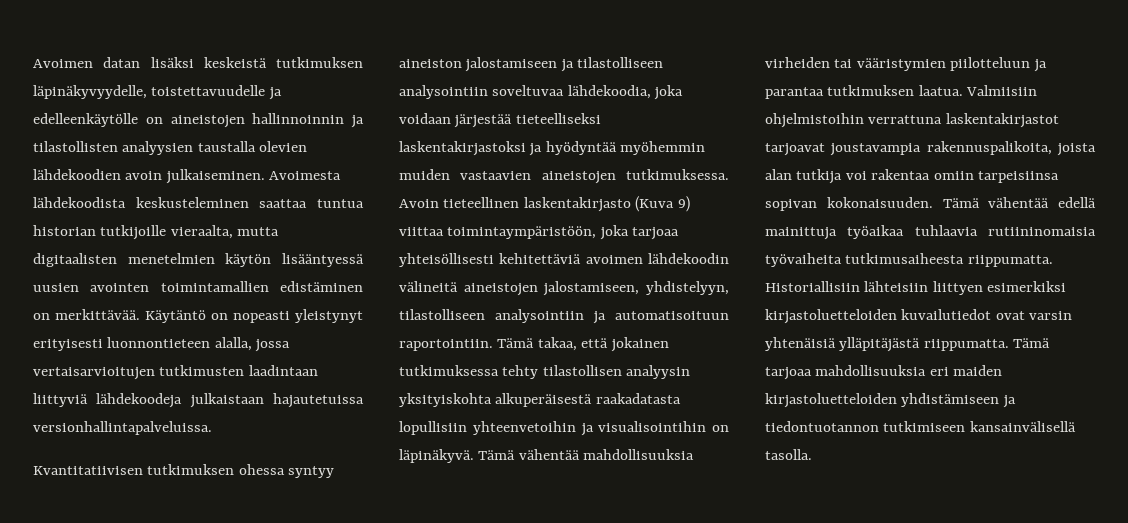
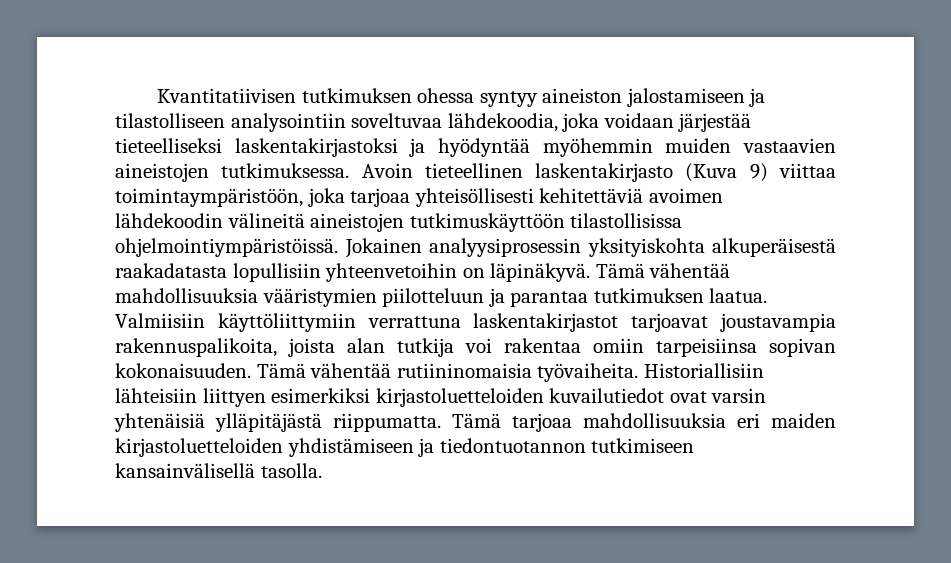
[33,57,363,68] [33,85,282,100] [33,113,364,128] [33,141,308,155] [33,169,342,184] [33,197,364,208] [33,225,280,240] [33,253,364,267] [33,281,363,292] [33,309,363,323] [33,337,291,352] [33,365,318,380] [33,393,364,408] [33,421,212,435] Avoimen datan lisäksi keskeistä tutkimuksen läpinäkyvyydelle, toistettavuudelle ja edelleenkäytölle on aineistojen hallinnoinnin ja tilastollisten analyysien taustalla olevien lähdekoodien avoin julkaiseminen. Avoimesta lähdekoodista keskusteleminen saattaa tuntua historian tutkijoille vieraalta, mutta digitaalisten menetelmien käytön lisääntyessä uusien avointen toimintamallien edistäminen on merkittävää. Käytäntö on nopeasti yleistynyt erityisesti luonnontieteen alalla, jossa vertaisarvioitujen tutkimusten laadintaan liittyviä lähdekoodeja julkaistaan hajautetuissa versionhallintapalveluissa. // -> (157, 95) none
[543,281,729,296] [399,309,729,324] [399,337,669,352] [399,365,691,379] jalostamiseen, yhdistelyyn, tilastolliseen analysointiin ja automatisoituun raportointiin. Tämä takaa, että jokainen tutkimuksessa tehty tilastollisen analyysin -> [409,213,683,232] [115,238,581,258] tutkimuskäyttöön tilastollisissa ohjelmointiympäristöissä. Jokainen analyysiprosessin
[580,421,707,436] ja visualisointihin -> (458, 272) none
[765,57,853,68] virheiden tai -> (258, 295) none
[765,113,864,128] ohjelmistoihin -> [217,313,356,332] käyttöliittymiin
[1058,197,1096,208] [765,225,1096,240] [765,253,1053,267] edellä mainittuja työaikaa tuhlaavia rutiininomaisia työvaiheita tutkimusaiheesta riippumatta. -> [396,363,639,382] rutiininomaisia työvaiheita.

